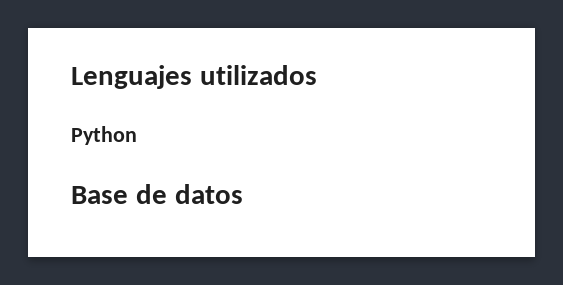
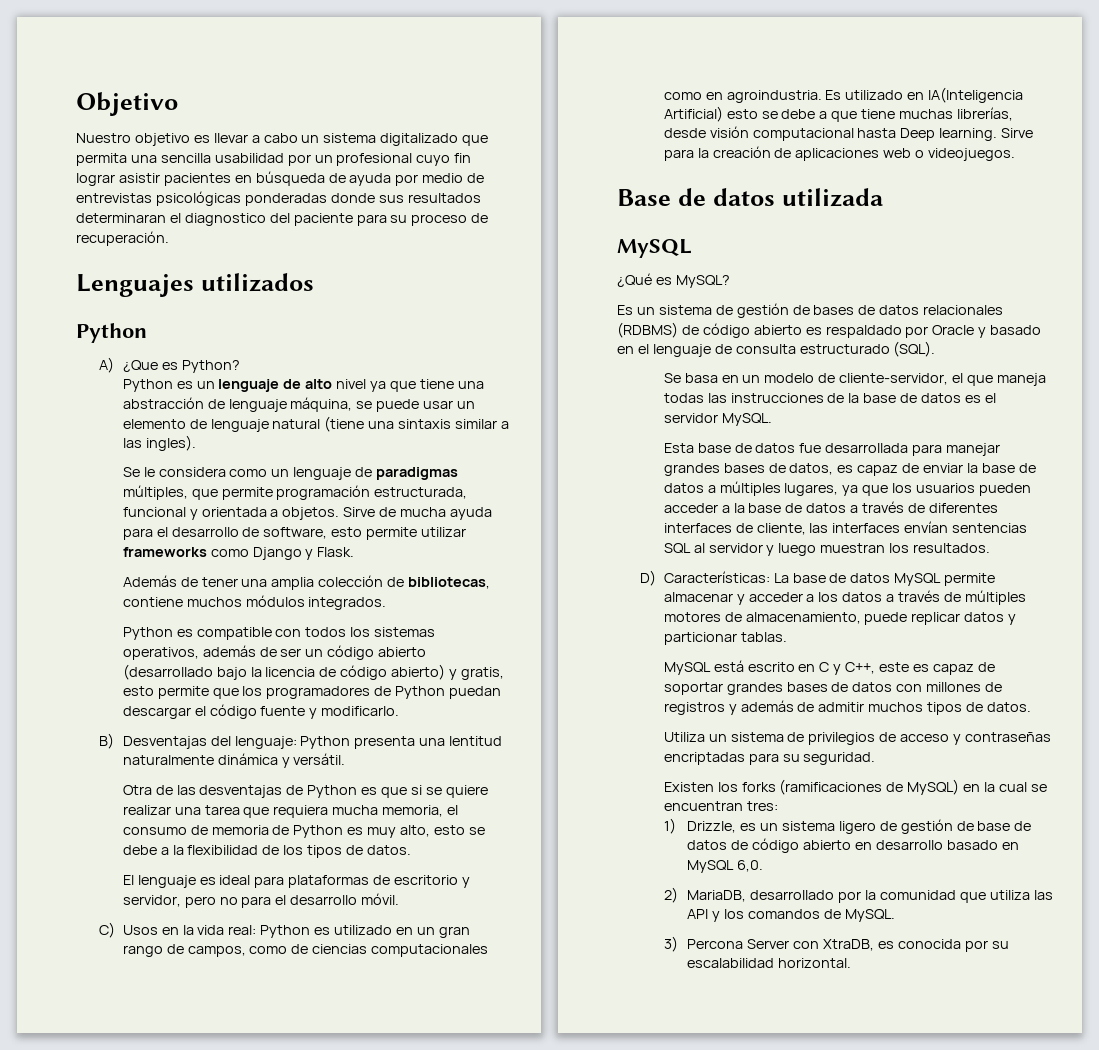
[71,65,317,89] [71,126,137,145] [71,184,243,204] Lenguajes utilizados // Python // Base de datos -> [76,92,178,116] [76,133,489,146] [76,153,472,166] [76,171,485,186] [76,191,481,206] [76,213,489,226] [76,231,169,246] [76,273,314,297] [76,323,147,343] [99,357,240,373] [122,379,484,392] [122,397,476,412] [122,416,510,432] [122,435,196,451] [122,467,459,480] [122,485,468,500] [122,507,493,520] [122,527,467,540] [122,547,355,560] [122,575,491,590] [122,595,387,610] [122,627,436,640] [122,645,427,660] [122,664,505,680] [122,686,502,699] [122,704,400,719] [99,733,503,749] [122,753,346,768] [122,785,488,798] [122,805,459,818] [122,825,485,838] [122,845,412,858] [122,875,471,888] [122,893,400,908] [99,922,470,938] [122,944,489,957] [663,87,1024,103] [663,106,1014,122] [663,126,1034,141] [663,146,1016,161] [617,188,883,207] [617,239,692,258] [617,273,730,288] [617,303,1004,318] [617,322,1042,338] [617,341,936,357] [663,373,1046,386] [663,393,996,403] [663,413,772,426] [663,443,1001,456] [663,463,1036,476] [663,481,1032,496] [663,501,998,513] [663,521,1028,535] [663,543,991,556] [640,570,996,586] [663,590,1026,605] [663,612,1017,625] [663,632,787,645] [663,660,995,675] [663,682,1003,695] [663,700,1032,715] [663,732,1052,745] [663,752,876,765] [663,779,1047,795] [663,801,778,811] [663,818,1032,834] [687,838,1019,853] [687,860,764,873] [663,887,1053,903] [687,909,895,922] [663,936,1009,952] [687,958,852,968] Objetivo // Nuestro objetivo es llevar a cabo un sistema digitalizado que permita una sencilla usabilidad por un profesional cuyo fin lograr asistir pacientes en búsqueda de ayuda por medio de entrevistas psicológicas ponderadas donde sus resultados determinaran el diagnostico del paciente para su proceso de recuperación. // Lenguajes utilizados // Python // A) ¿Que es Python? // Python es un lenguaje de alto nivel ya que tiene una abstracción de lenguaje máquina, se puede usar un elemento de lenguaje natural (tiene una sintaxis similar a las ingles). // Se le considera como un lenguaje de paradigmas múltiples, que permite programación estructurada, funcional y orientada a objetos. Sirve de mucha ayuda para el desarrollo de software, esto permite utilizar frameworks como Django y Flask. // Además de tener una amplia colección de bibliotecas, contiene muchos módulos integrados. // Python es compatible con todos los sistemas operativos, además de ser un código abierto (desarrollado bajo la licencia de código abierto) y gratis, esto permite que los programadores de Python puedan descargar el código fuente y modificarlo. // B) Desventajas del lenguaje: Python presenta una lentitud naturalmente dinámica y versátil. // Otra de las desventajas de Python es que si se quiere realizar una tarea que requiera mucha memoria, el consumo de memoria de Python es muy alto, esto se debe a la flexibilidad de los tipos de datos. // El lenguaje es ideal para plataformas de escritorio y servidor, pero no para el desarrollo móvil. // C) Usos en la vida real: Python es utilizado en un gran rango de campos, como de ciencias computacionales como en agroindustria. Es utilizado en IA(Inteligencia Artificial) esto se debe a que tiene muchas librerías, desde visión computacional hasta Deep learning. Sirve para la creación de aplicaciones web o videojuegos. // Base de datos utilizada // MySQL // ¿Qué es MySQL? // Es un sistema de gestión de bases de datos relacionales (RDBMS) de código abierto es respaldado por Oracle y basado en el lenguaje de consulta estructurado (SQL). // Se basa en un modelo de cliente-servidor, el que maneja todas las instrucciones de la base de datos es el servidor MySQL. // Esta base de datos fue desarrollada para manejar grandes bases de datos, es capaz de enviar la base de datos a múltiples lugares, ya que los usuarios pueden acceder a la base de datos a través de diferentes interfaces de cliente, las interfaces envían sentencias SQL al servidor y luego muestran los resultados. // D) Características: La base de datos MySQL permite almacenar y acceder a los datos a través de múltiples motores de almacenamiento, puede replicar datos y particionar tablas. // MySQL está escrito en C y C++, este es capaz de soportar grandes bases de datos con millones de registros y además de admitir muchos tipos de datos. // Utiliza un sistema de privilegios de acceso y contraseñas encriptadas para su seguridad. // Existen los forks (ramificaciones de MySQL) en la cual se encuentran tres: // 1) Drizzle, es un sistema ligero de gestión de base de datos de código abierto en desarrollo basado en MySQL 6,0. // 2) MariaDB, desarrollado por la comunidad que utiliza las API y los comandos de MySQL. // 3) Percona Server con XtraDB, es conocida por su escalabilidad horizontal.

